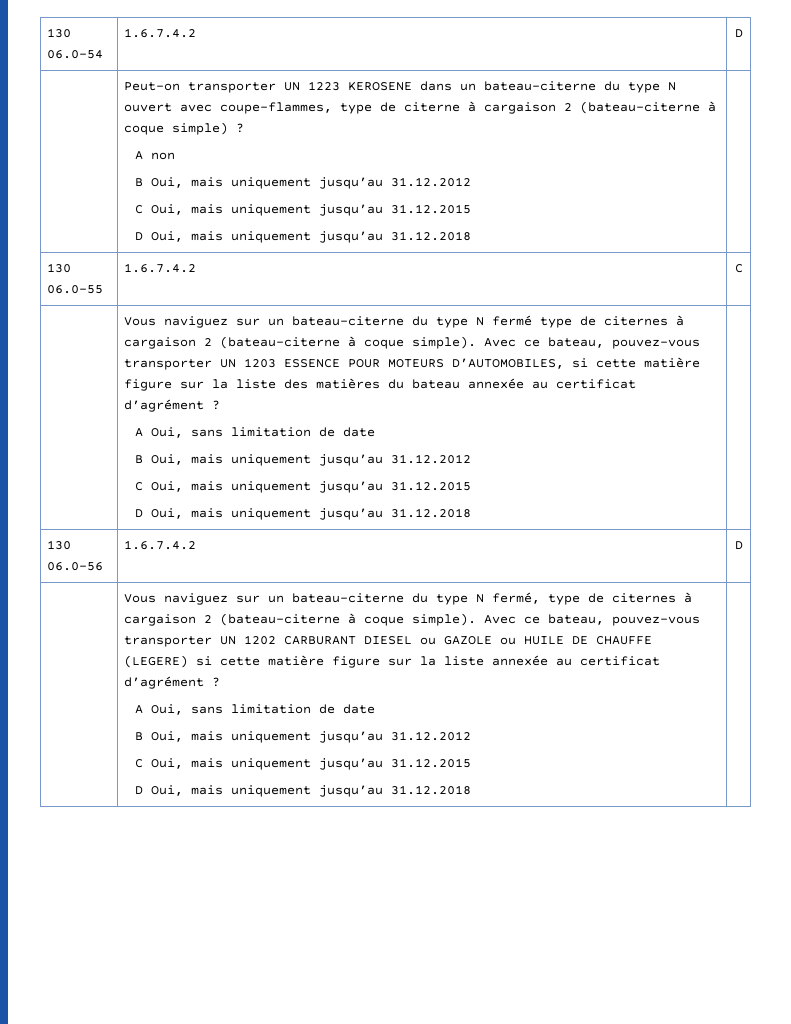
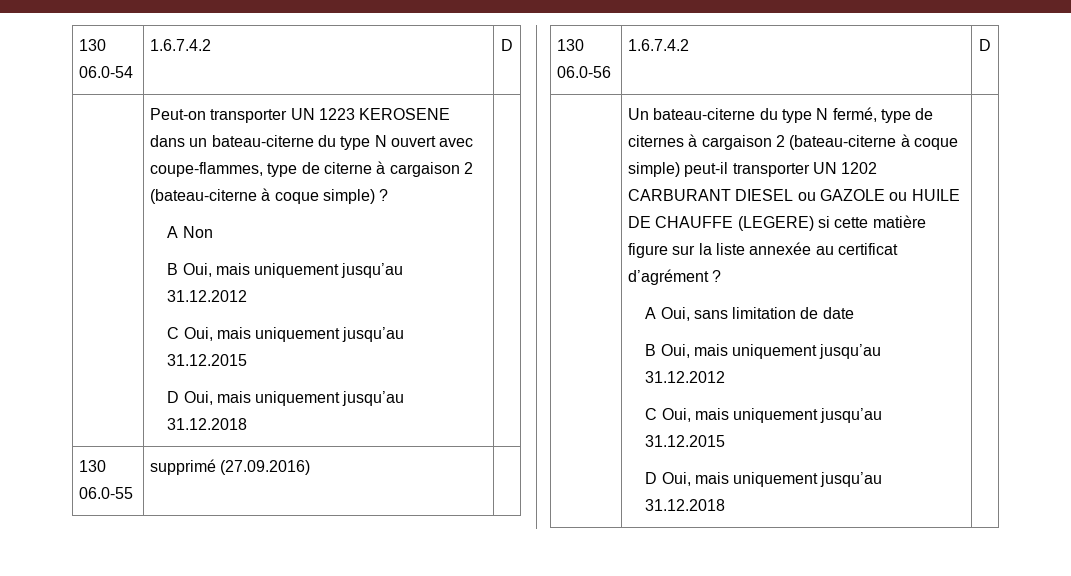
[151,152,176,160] non -> [182,226,213,238] Non
[124,263,197,273] [734,264,743,273] [124,315,685,328] [124,336,701,349] [124,357,701,370] [124,378,637,391] [124,399,221,412] [135,427,376,438] [135,454,472,466] [135,481,472,493] [135,508,472,520] 1.6.7.4.2 | C // | Vous naviguez sur un bateau-citerne du type N fermé type de citernes à cargaison 2 (bateau-citerne à coque simple). Avec ce bateau, pouvez-vous transporter UN 1203 ESSENCE POUR MOTEURS D’AUTOMOBILES, si cette matière figure sur la liste des matières du bateau annexée au certificat d’agrément ? // A Oui, sans limitation de date // B Oui, mais uniquement jusqu’au 31.12.2012 // C Oui, mais uniquement jusqu’au 31.12.2015 // D Oui, mais uniquement jusqu’au 31.12.2018 -> [149,459,311,475] supprimé (27.09.2016)
[124,593,285,605] Vous naviguez sur un -> [627,108,649,120] Un
[412,613,701,626] simple). Avec ce bateau, pouvez-vous -> [627,162,729,177] simple) peut-il

